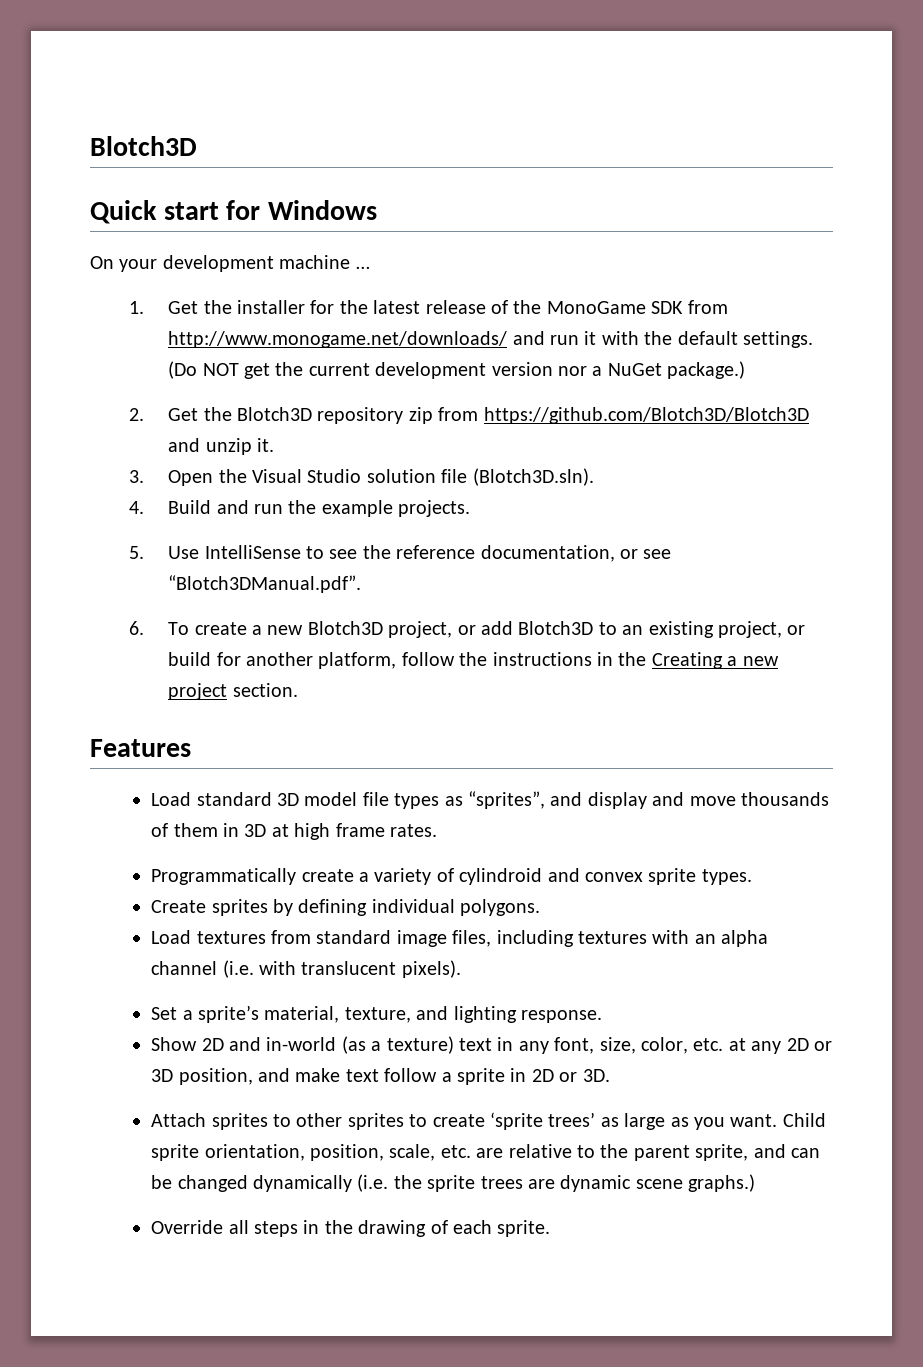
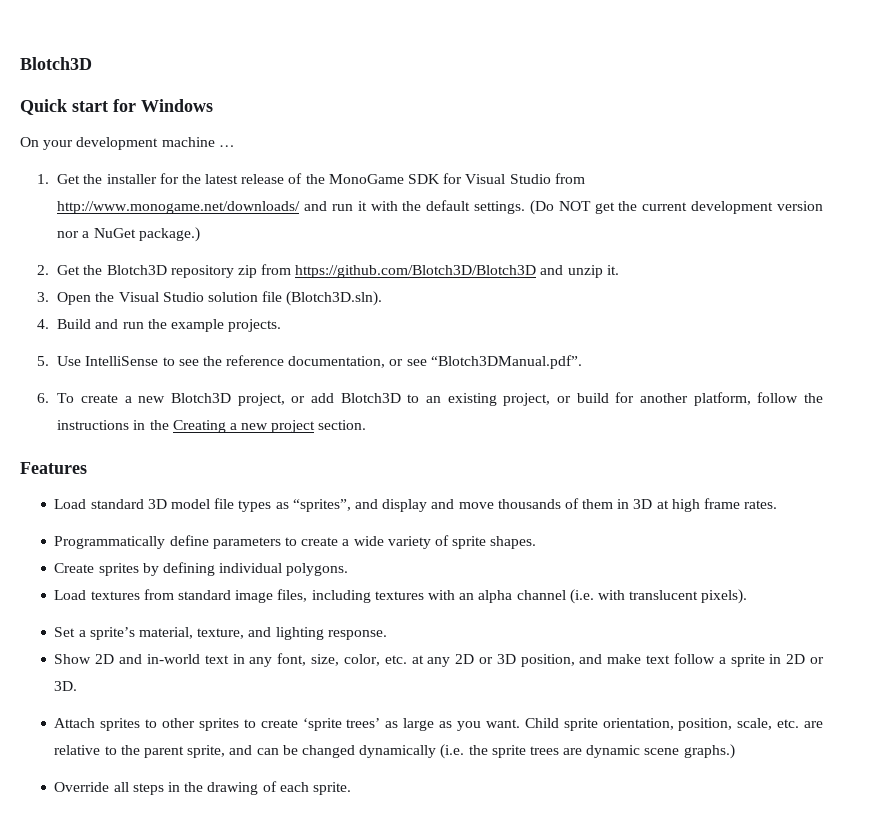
(684, 307) none -> [443,173,551,184] for Visual Studio
[301,869,369,882] create a -> [169,535,384,549] define parameters to create a wide
[459,868,752,885] cylindroid and convex sprite types. -> [452,536,537,549] sprite shapes.
[341,1036,454,1054] (as a texture) -> (200, 659) none

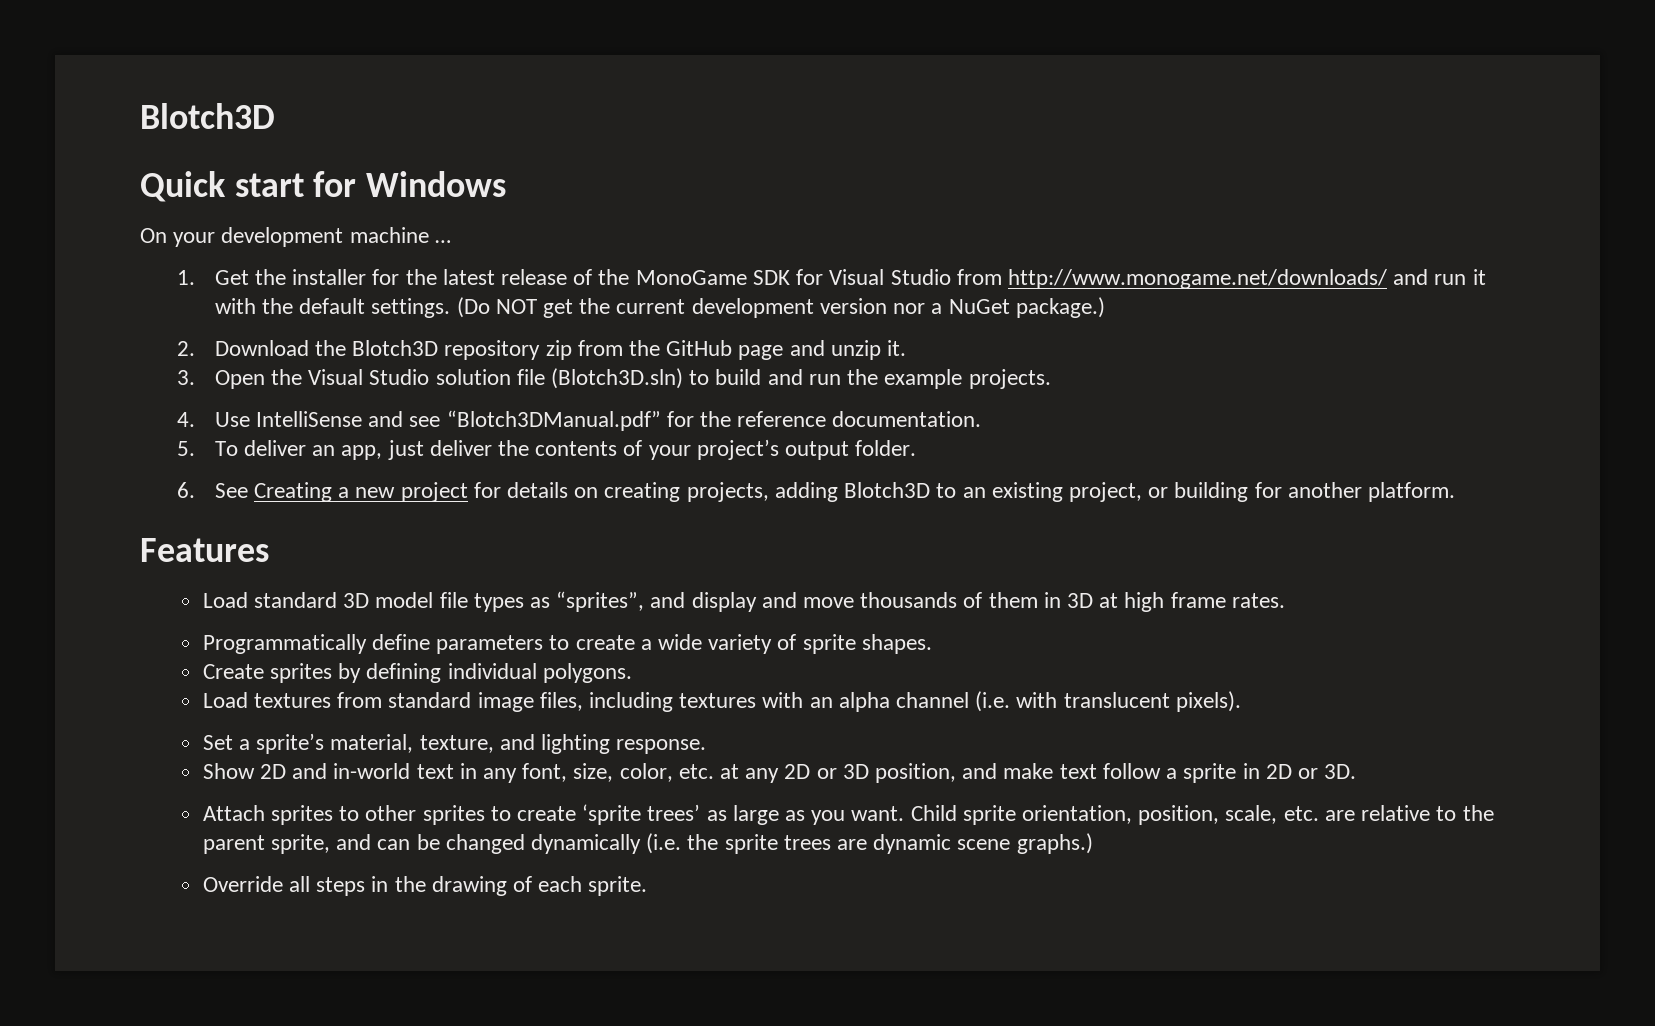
[57,265,81,275] Get -> [214,340,309,356] Download
[295,265,537,278] https://github.com/Blotch3D/Blotch3D -> [629,340,784,360] the GitHub page
[286,291,383,306] [37,319,92,329] (Blotch3D.sln). // 4. Build -> [551,368,762,389] (Blotch3D.sln) to build
[37,356,50,366] 5. -> [177,412,196,427] 4.
[162,355,582,369] [37,393,334,406] to see the reference documentation, or see “Blotch3DManual.pdf”. // 6. To create a new Blotch3D project, or add -> [368,410,982,431] [177,439,917,460] [177,482,838,502] and see “Blotch3DManual.pdf” for the reference documentation. // 5. To deliver an app, just deliver the contents of your project’s output folder. // 6. See Creating a new project for details on creating projects, adding
[576,393,609,403] build -> [1174,482,1249,502] building
[693,392,823,406] [57,420,367,433] platform, follow the instructions in the Creating a new project section. -> [1367,482,1455,502] platform.

